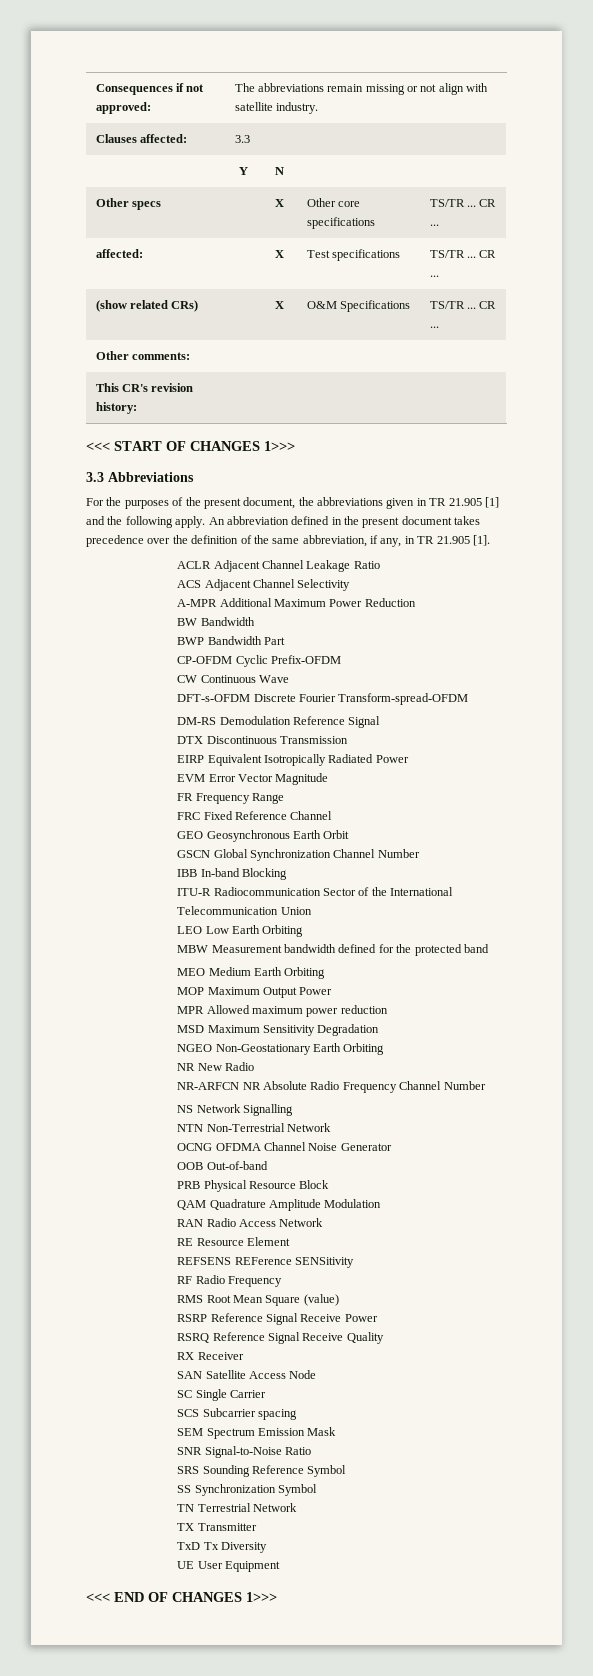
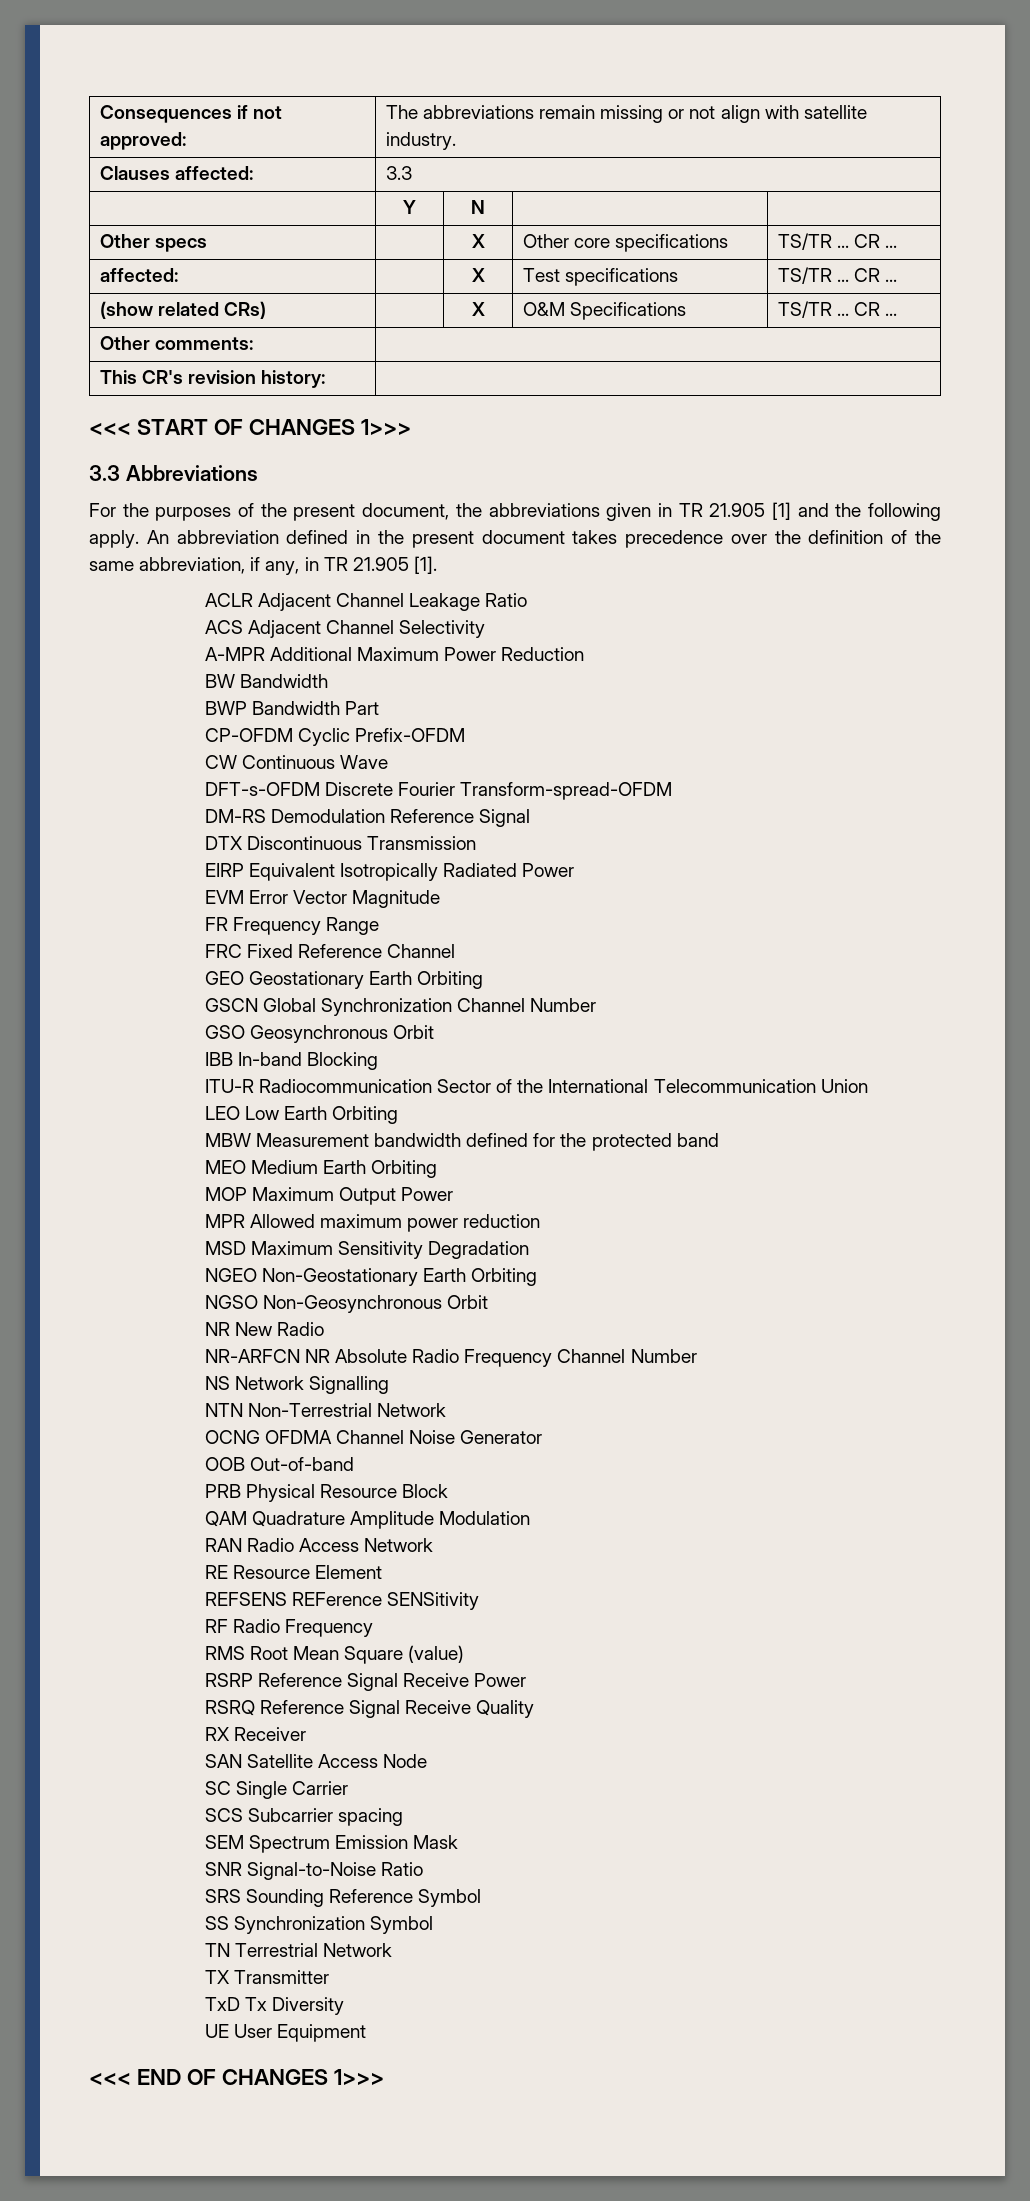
[206,830,350,842] Geosynchronous Earth Orbit -> [248,971,484,989] Geostationary Earth Orbiting
(420, 853) none -> [204,1025,435,1043] // GSO Geosynchronous Orbit
(385, 1049) none -> [204,1295,489,1313] // NGSO Non-Geosynchronous Orbit

